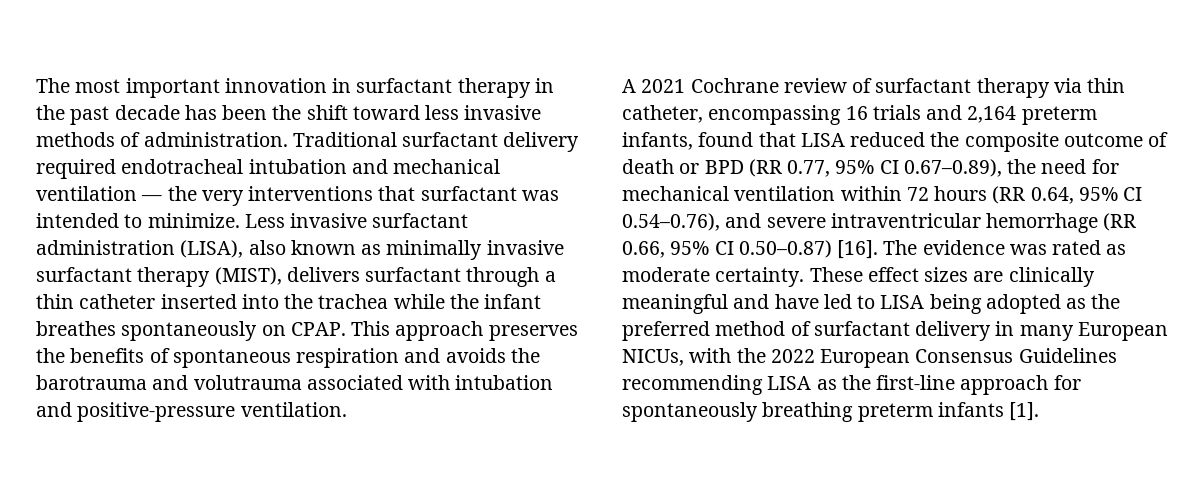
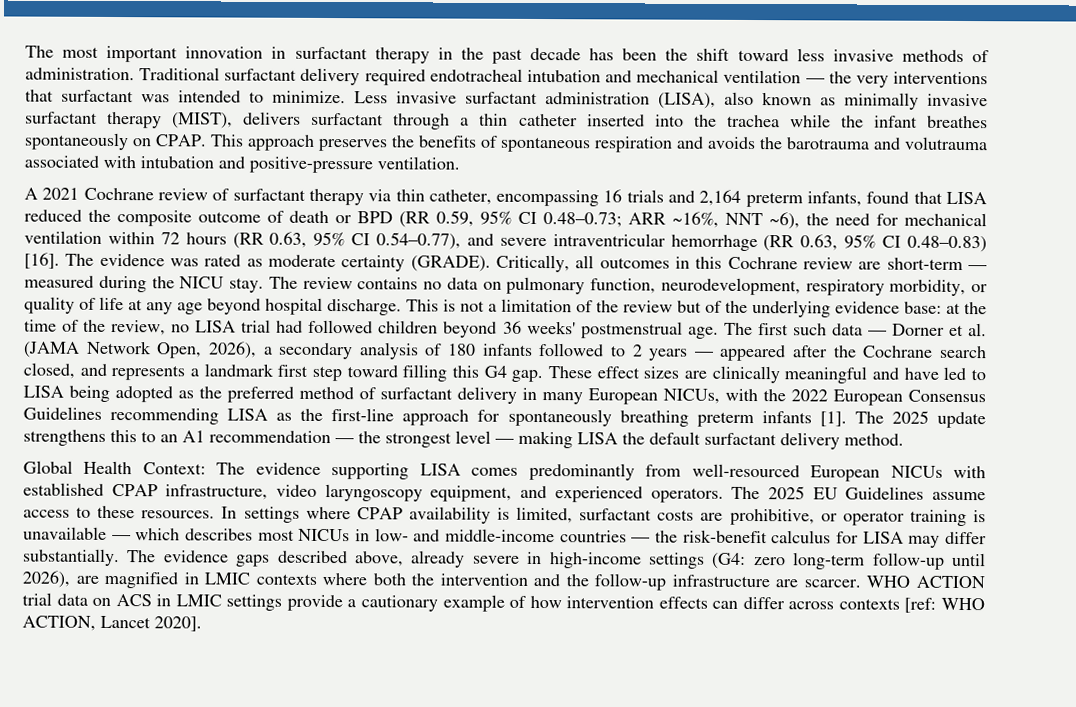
[787,159,1002,177] 0.77, 95% CI 0.67–0.89), -> [436,210,800,230] 0.59, 95% CI 0.48–0.73; ARR ~16%, NNT ~6),
[1030,187,1143,204] [622,213,720,231] 0.64, 95% CI 0.54–0.76), -> [269,231,462,250] 0.63, 95% CI 0.54–0.77),
[622,240,832,258] 0.66, 95% CI 0.50–0.87) -> [800,234,987,253] 0.63, 95% CI 0.48–0.83)
[715,267,805,287] certainty. -> [341,254,988,273] [24,275,988,297] [24,296,987,318] [24,319,987,339] [23,340,988,362] [23,362,544,383] certainty (GRADE). Critically, all outcomes in this Cochrane review are short-term — measured during the NICU stay. The review contains no data on pulmonary function, neurodevelopment, respiratory morbidity, or quality of life at any age beyond hospital discharge. This is not a limitation of the review but of the underlying evidence base: at the time of the review, no LISA trial had followed children beyond 36 weeks' postmenstrual age. The first such data — Dorner et al. (JAMA Network Open, 2026), a secondary analysis of 180 infants followed to 2 years — appeared after the Cochrane search closed, and represents a landmark first step toward filling this G4 gap.
(1040, 411) none -> [854,410,987,429] [23,429,904,450] [23,460,986,482] [23,482,987,503] [23,505,986,527] [23,526,987,548] [22,548,986,570] [22,570,985,591] [22,592,985,613] [22,615,202,632] The 2025 update strengthens this to an A1 recommendation — the strongest level — making LISA the default surfactant delivery method. // Global Health Context: The evidence supporting LISA comes predominantly from well-resourced European NICUs with established CPAP infrastructure, video laryngoscopy equipment, and experienced operators. The 2025 EU Guidelines assume access to these resources. In settings where CPAP availability is limited, surfactant costs are prohibitive, or operator training is unavailable — which describes most NICUs in low- and middle-income countries — the risk-benefit calculus for LISA may differ substantially. The evidence gaps described above, already severe in high-income settings (G4: zero long-term follow-up until 2026), are magnified in LMIC contexts where both the intervention and the follow-up infrastructure are scarcer. WHO ACTION trial data on ACS in LMIC settings provide a cautionary example of how intervention effects can differ across contexts [ref: WHO ACTION, Lancet 2020].

